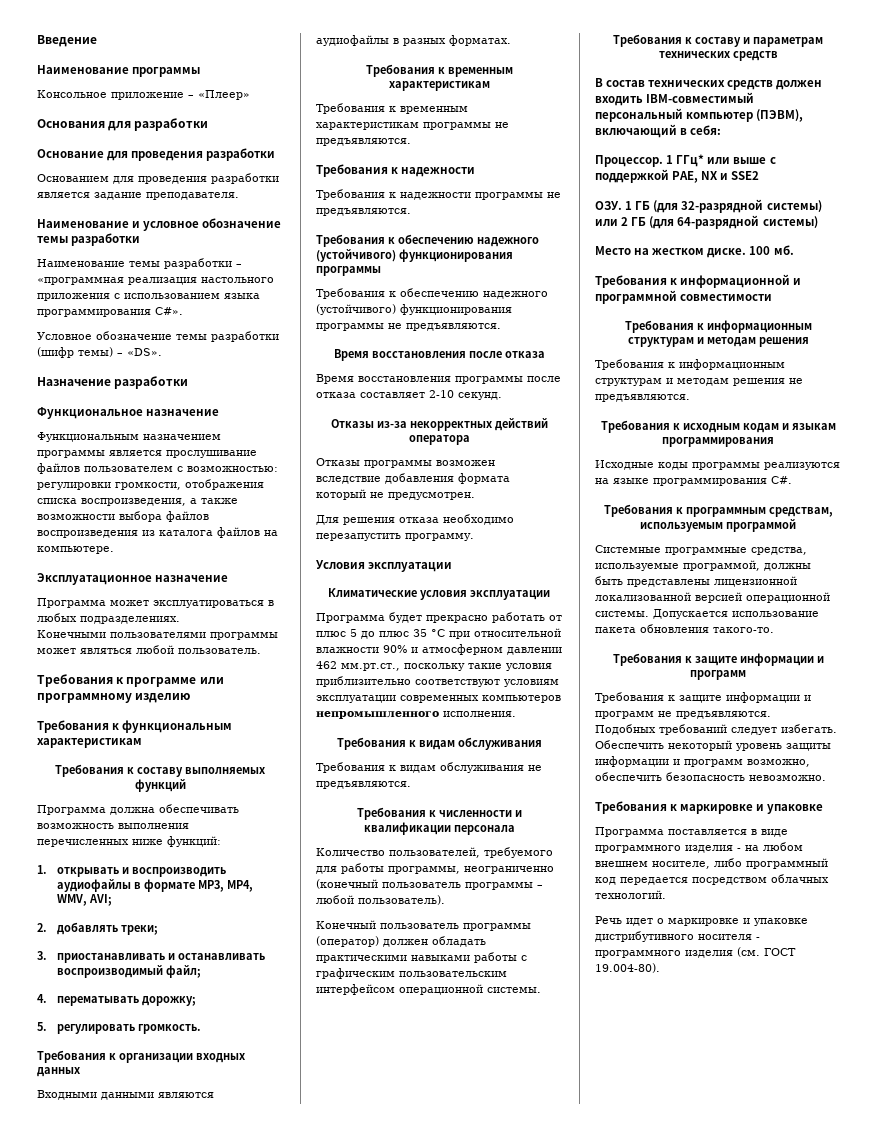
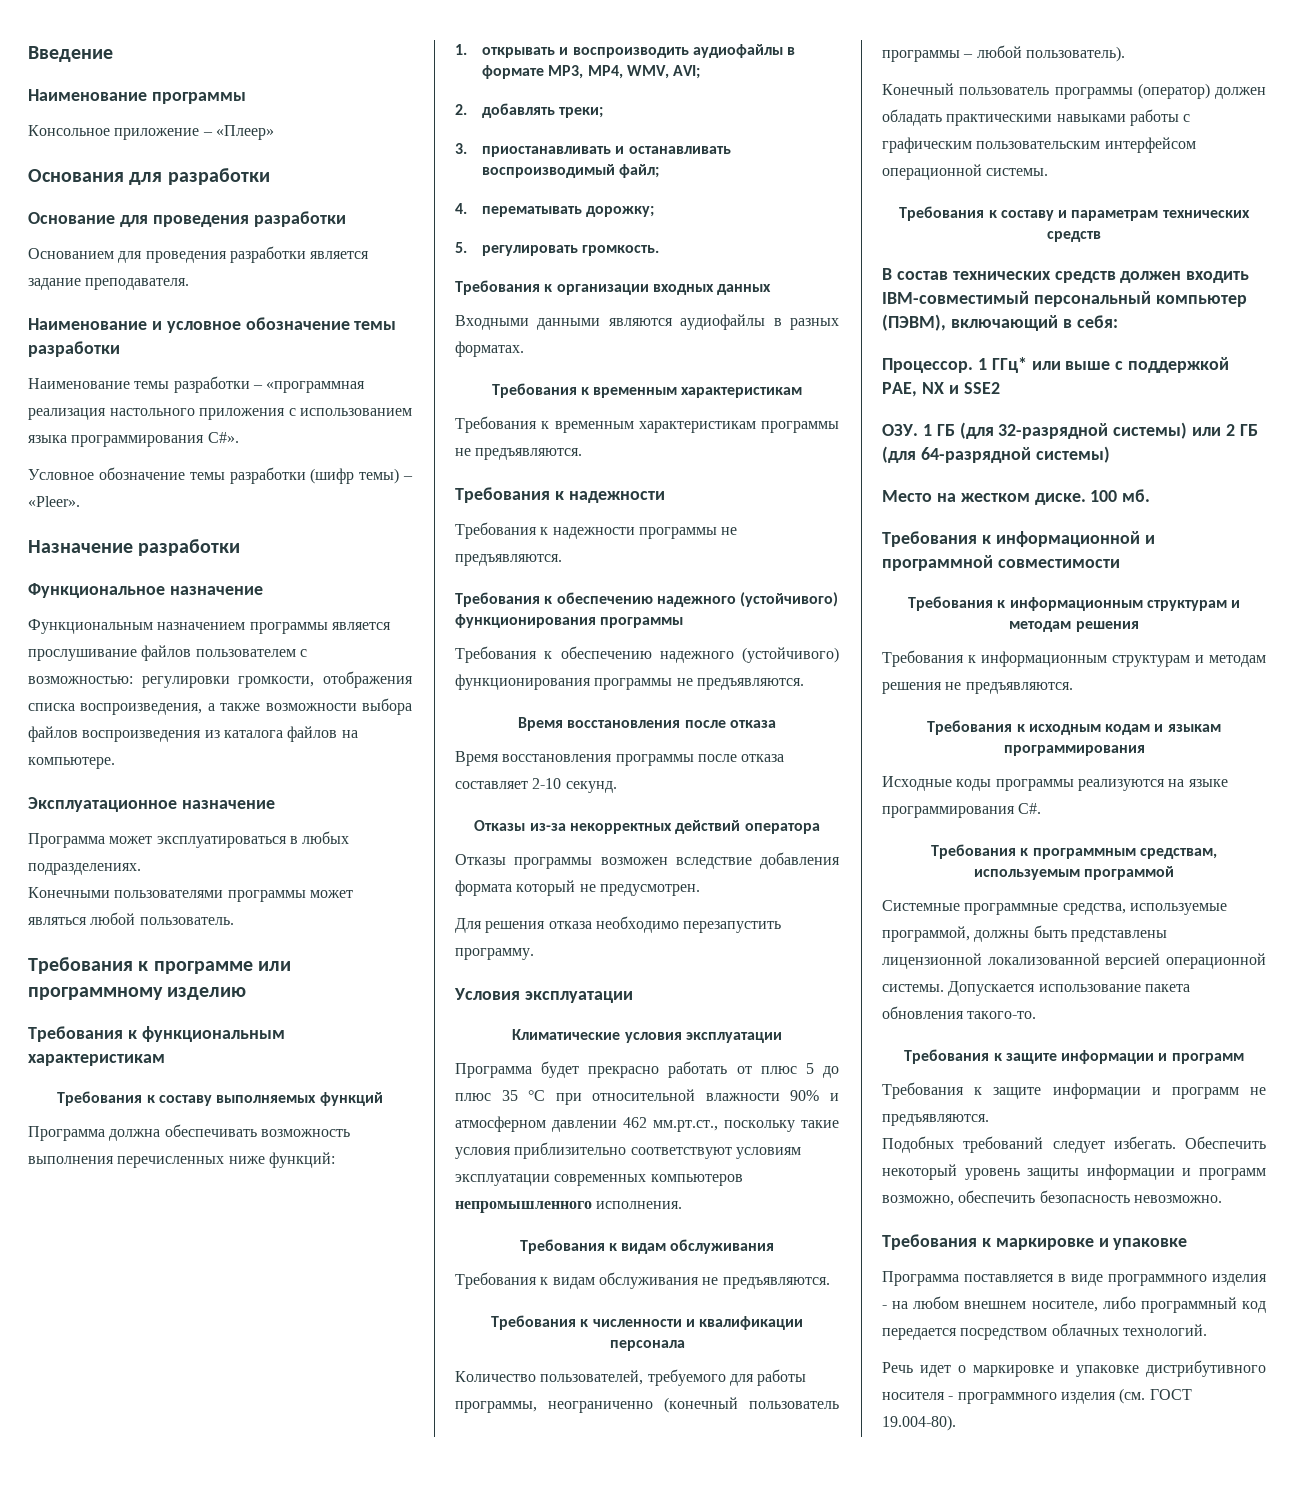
[127,348,162,356] «DS». -> [28,496,80,507] «Pleer».

